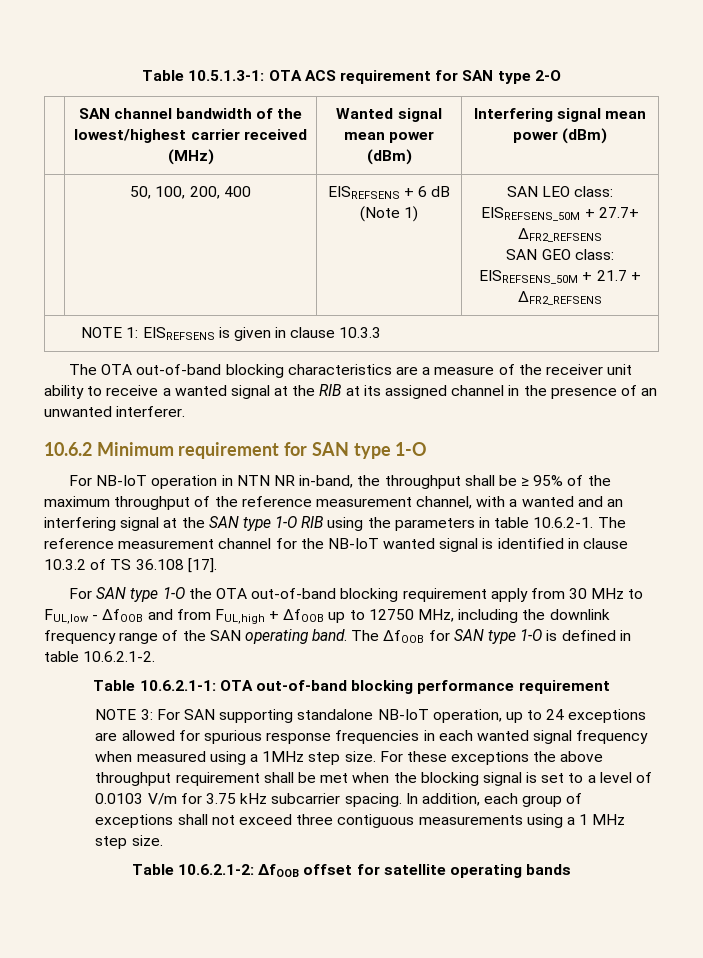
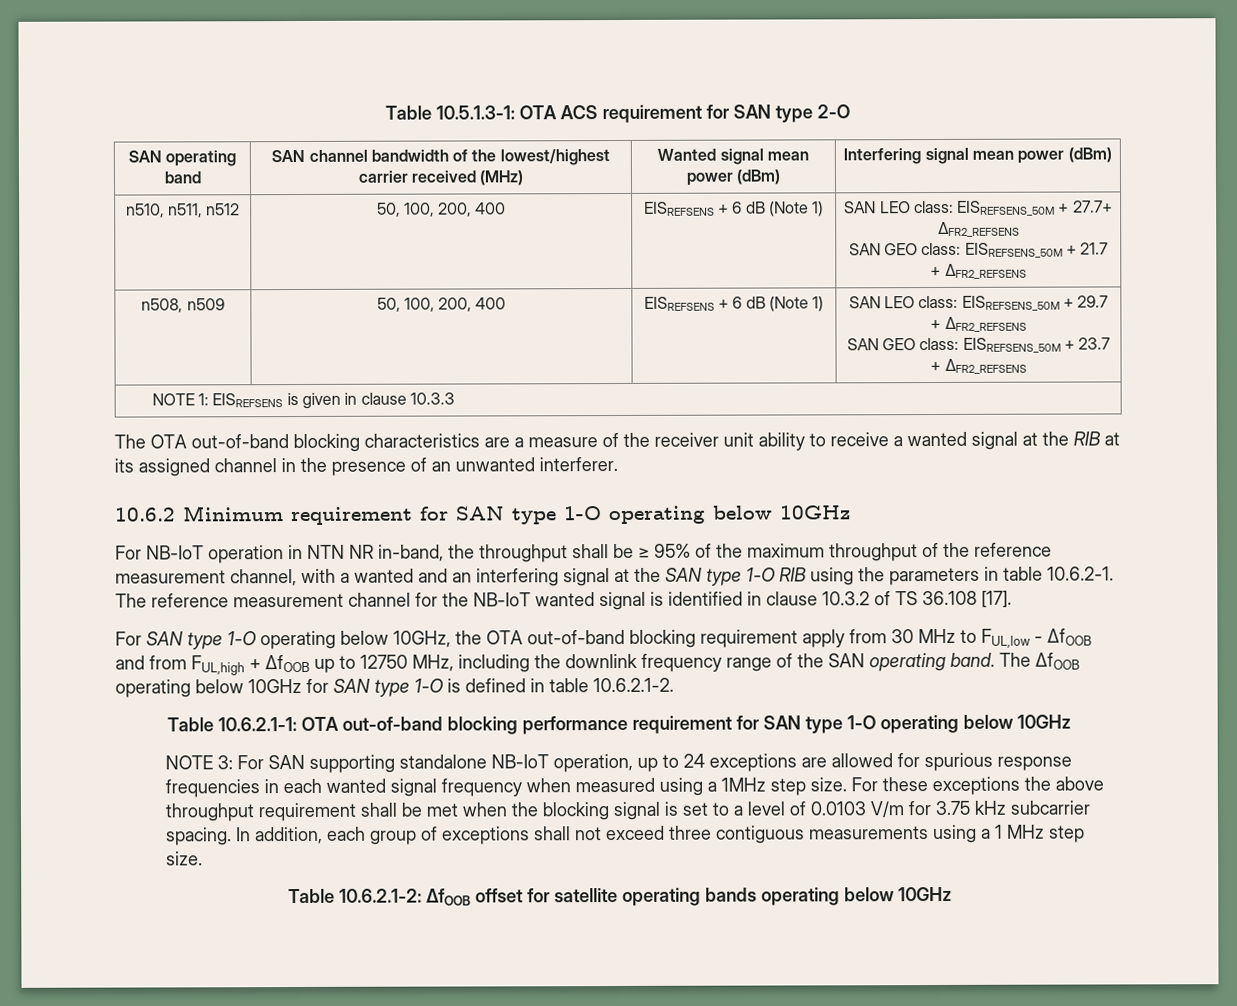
(561, 75) none -> [127,150,237,167] [163,171,201,184] SAN operating band
(608, 136) none -> [125,203,241,218] n510, n511, n512
(602, 298) none -> [141,298,225,313] [376,297,507,312] [643,296,825,312] [848,295,1109,311] [930,316,1027,332] [846,337,1111,353] [930,358,1027,374] // n508, n509 | 50, 100, 200, 400 | EISREFSENS + 6 dB (Note 1) | SAN LEO class: EISREFSENS_50M + 29.7 + ΔFR2_REFSENS // SAN GEO class: EISREFSENS_50M + 23.7 + ΔFR2_REFSENS
(428, 449) none -> [609,505,851,525] operating below 10GHz
(185, 593) none -> [260,630,451,650] operating below 10GHz,
(425, 636) none -> [115,678,302,698] operating below 10GHz
(610, 687) none -> [736,714,1071,734] for SAN type 1-O operating below 10GHz
(572, 869) none -> [761,886,952,906] operating below 10GHz

